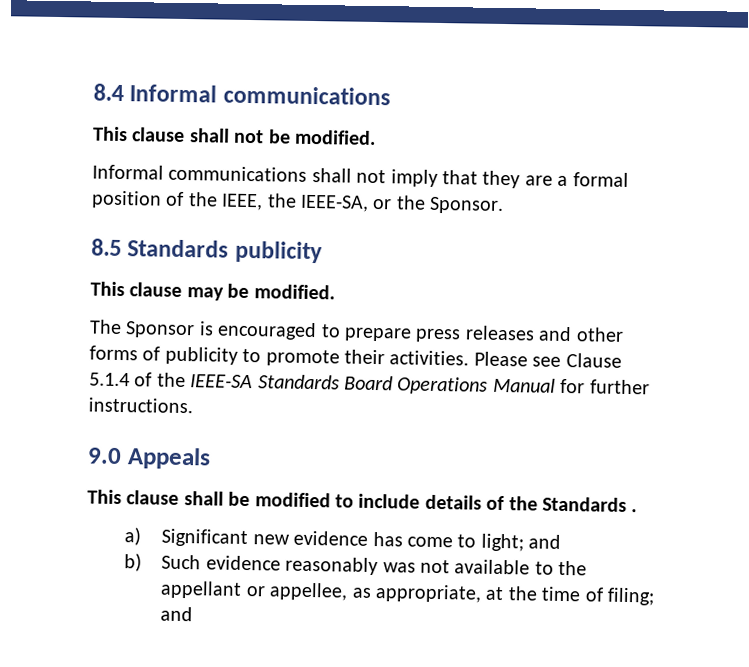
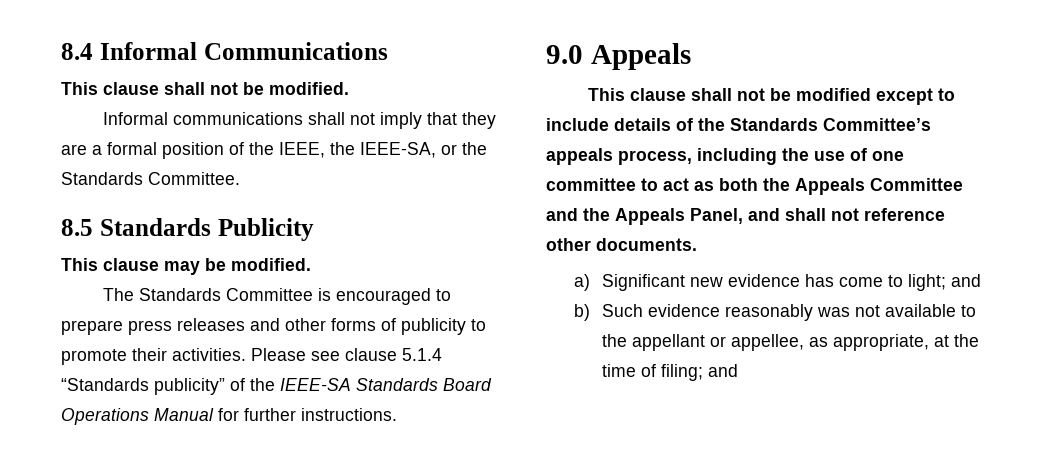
[222,85,391,106] communications -> [203,42,388,60] Communications
[429,196,505,215] Sponsor. -> [61,172,240,185] Standards Committee.
[234,240,323,264] publicity -> [217,218,314,241] Publicity
[125,321,196,339] Sponsor -> [139,288,314,301] Standards Committee
[565,353,622,368] [89,372,130,387] Clause 5.1.4 -> [345,348,442,361] [61,378,225,395] clause 5.1.4 “Standards publicity”
(224, 498) none -> [737,88,766,101] not
(331, 500) none -> [876,88,934,105] except
[631,509,638,513] . -> [823,118,931,131] [546,148,904,165] [546,178,963,195] [546,208,945,225] [546,238,697,251] Committee’s appeals process, including the use of one committee to act as both the Appeals Committee and the Appeals Panel, and shall not reference other documents.

